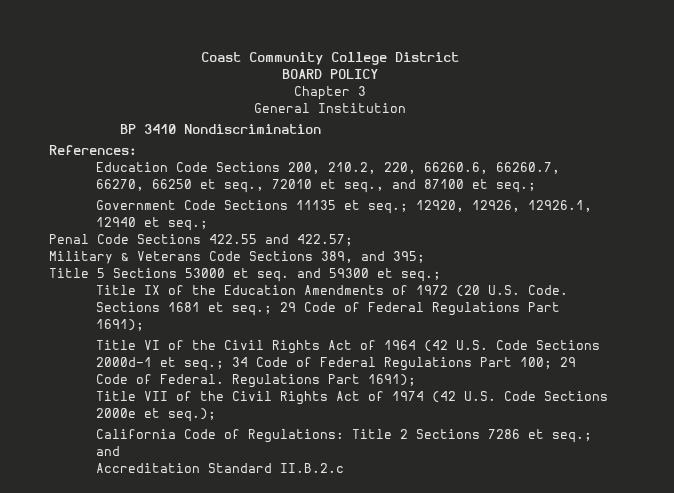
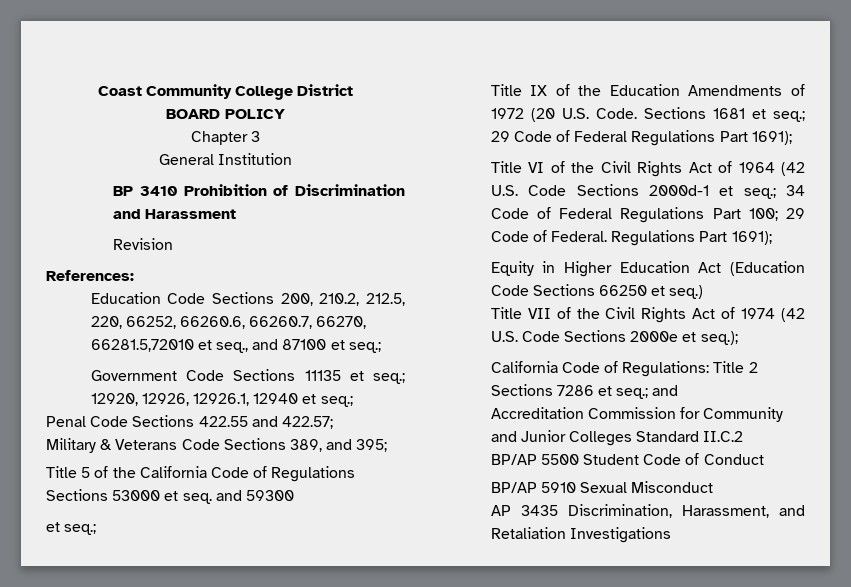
[183,124,321,134] Nondiscrimination -> [183,184,405,196] [113,209,237,219] [113,238,174,250] Prohibition of Discrimination and Harassment // Revision
[384,162,561,174] [96,179,313,193] 220, 66260.6, 66260.7, 66270, 66250 et seq., 72010 -> [366,293,405,306] [90,316,367,329] [90,339,194,352] 212.5, 220, 66252, 66260.6, 66260.7, 66270, 66281.5,72010
(105, 273) none -> [94,466,356,482] of the California Code of Regulations
(369, 273) none -> (294, 495) //
(417, 380) none -> [490,261,805,277] [490,284,704,299] // Equity in Higher Education Act (Education Code Sections 66250 et seq.)
[208,463,345,473] Standard II.B.2.c -> [587,407,784,422] [490,430,744,446] [490,453,764,465] [490,481,714,493] [490,504,805,518] [490,527,671,543] Commission for Community and Junior Colleges Standard II.C.2 // BP/AP 5500 Student Code of Conduct // BP/AP 5910 Sexual Misconduct // AP 3435 Discrimination, Harassment, and Retaliation Investigations

